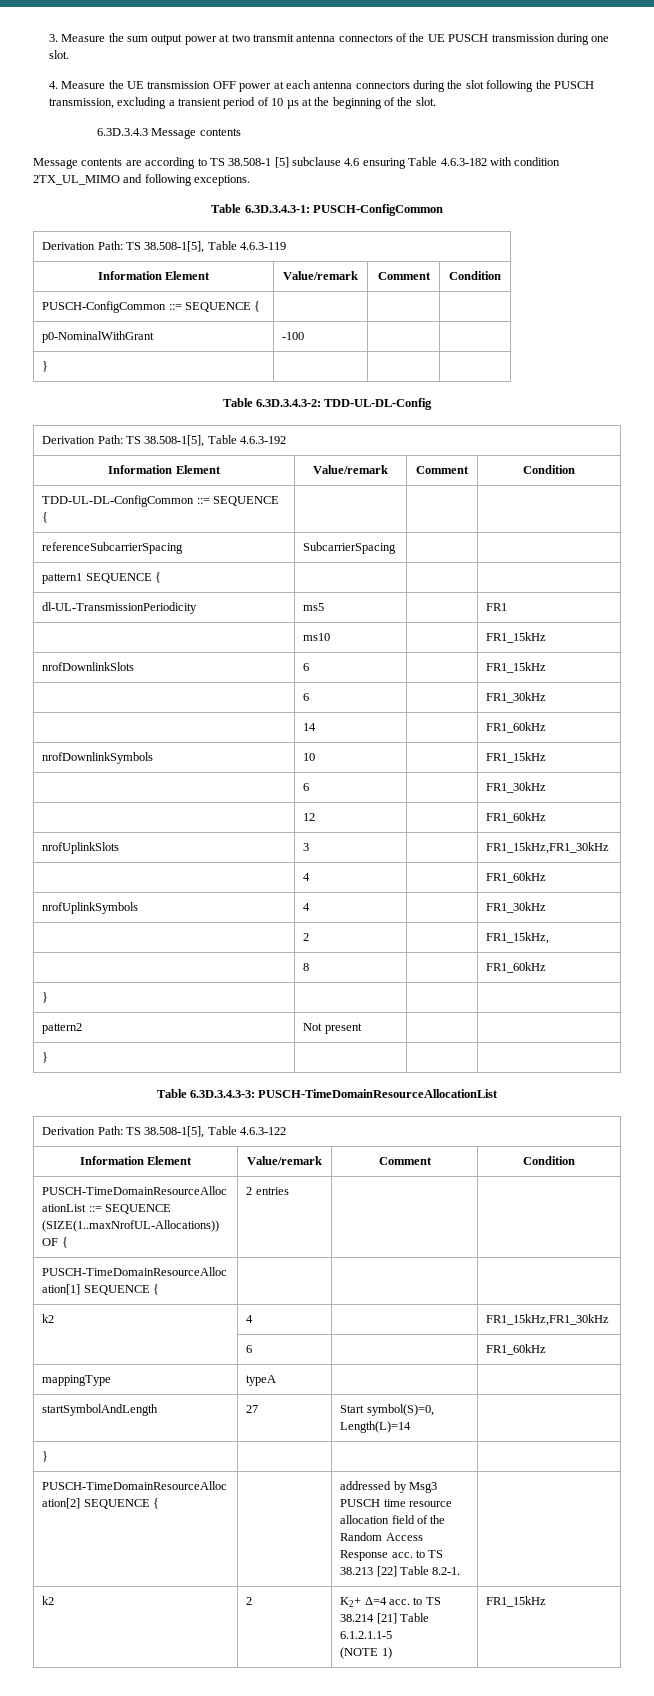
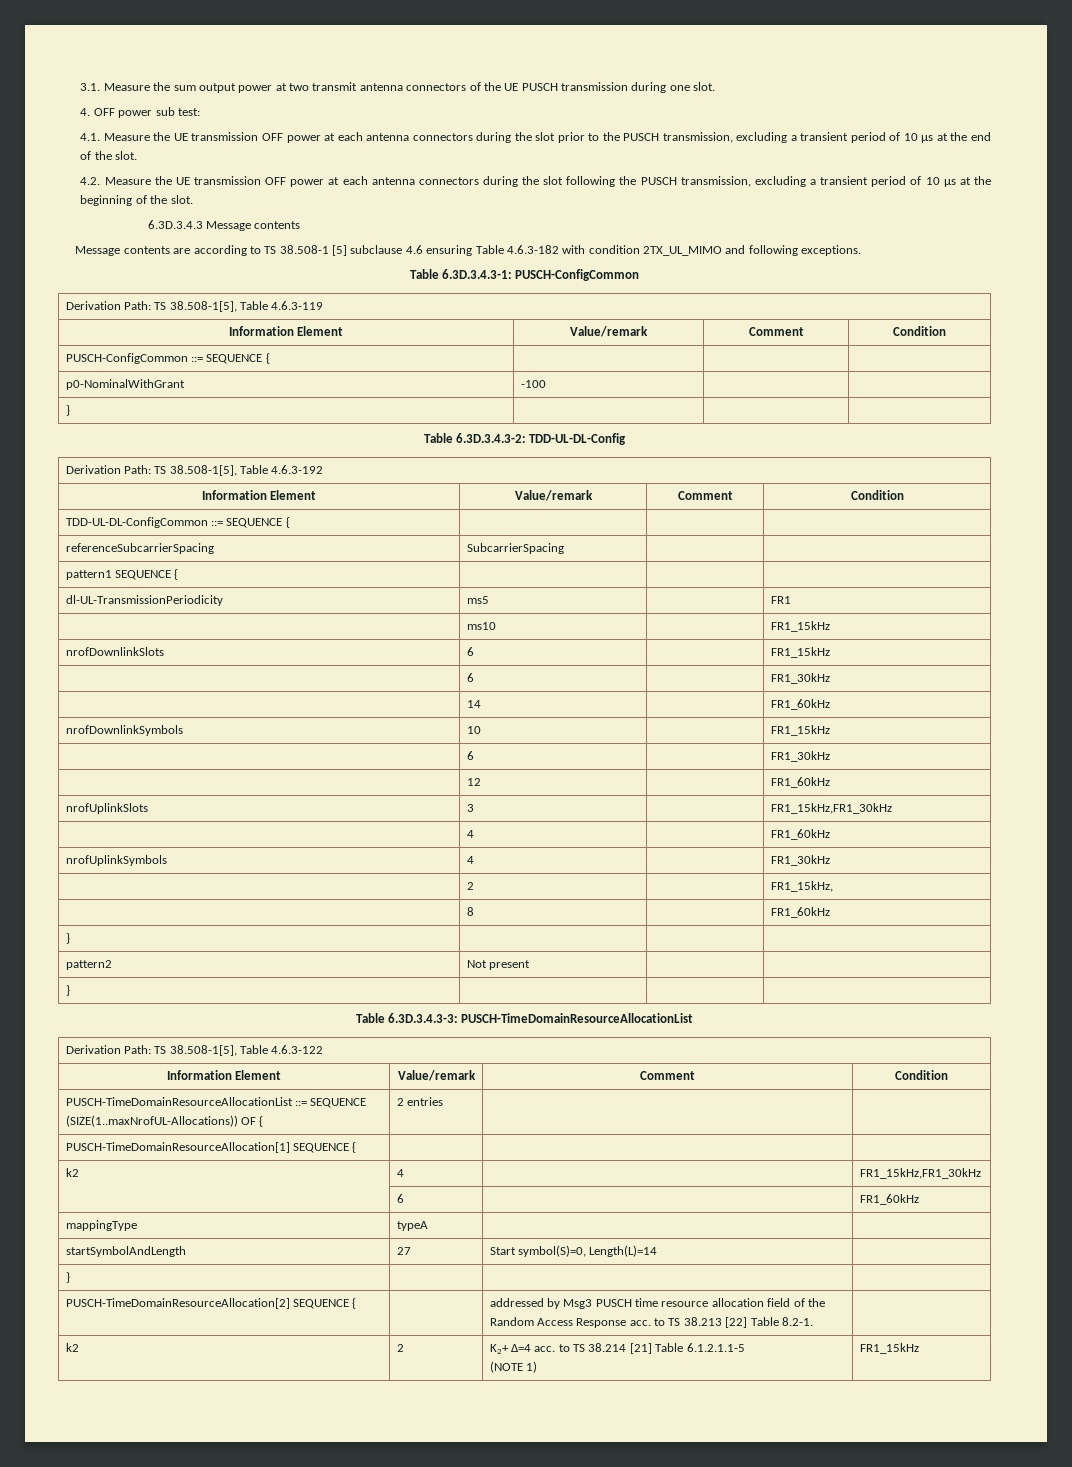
[48,34,58,42] 3. -> [80,83,101,91] 3.1.
(58, 85) none -> [93,107,200,118] [80,132,992,143] [80,151,138,160] [80,177,101,185] OFF power sub test: // 4.1. Measure the UE transmission OFF power at each antenna connectors during the slot prior to the PUSCH transmission, excluding a transient period of 10 µs at the end of the slot. // 4.2.

